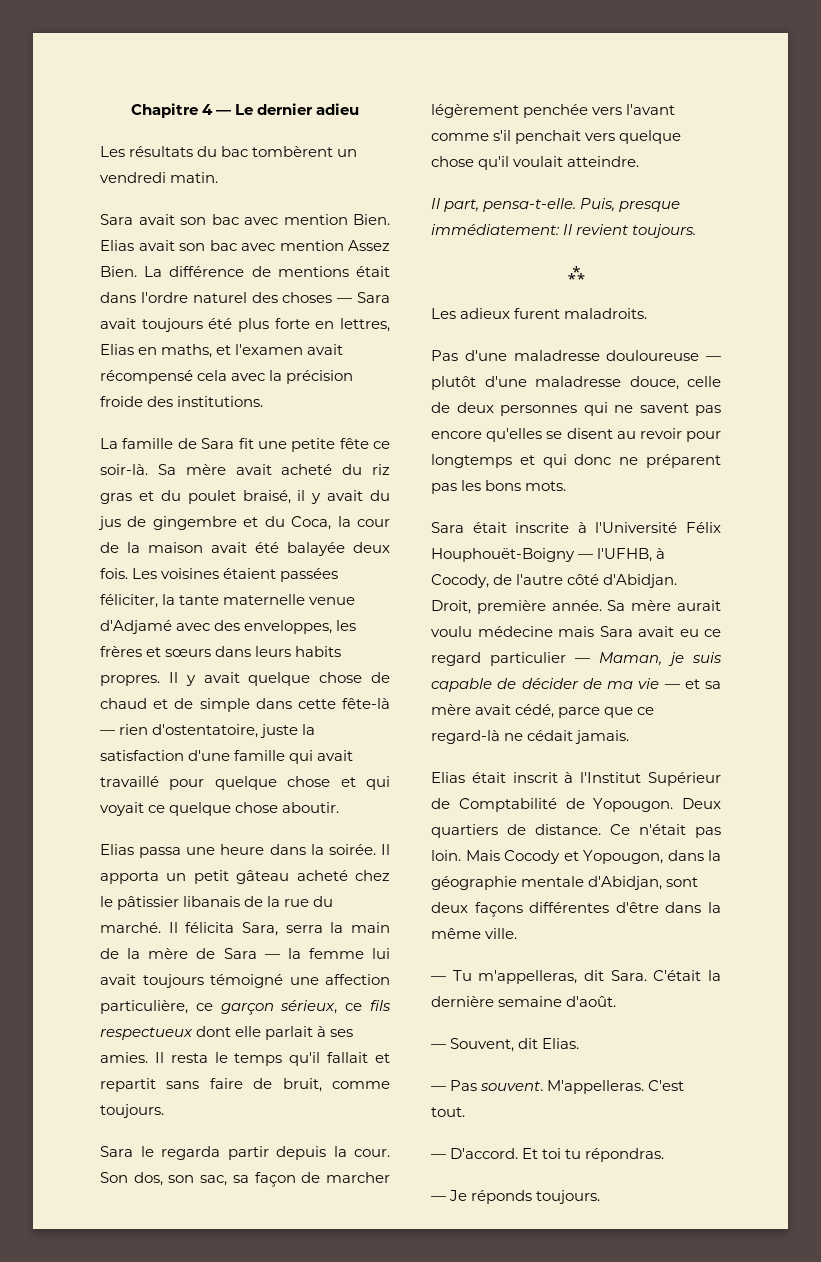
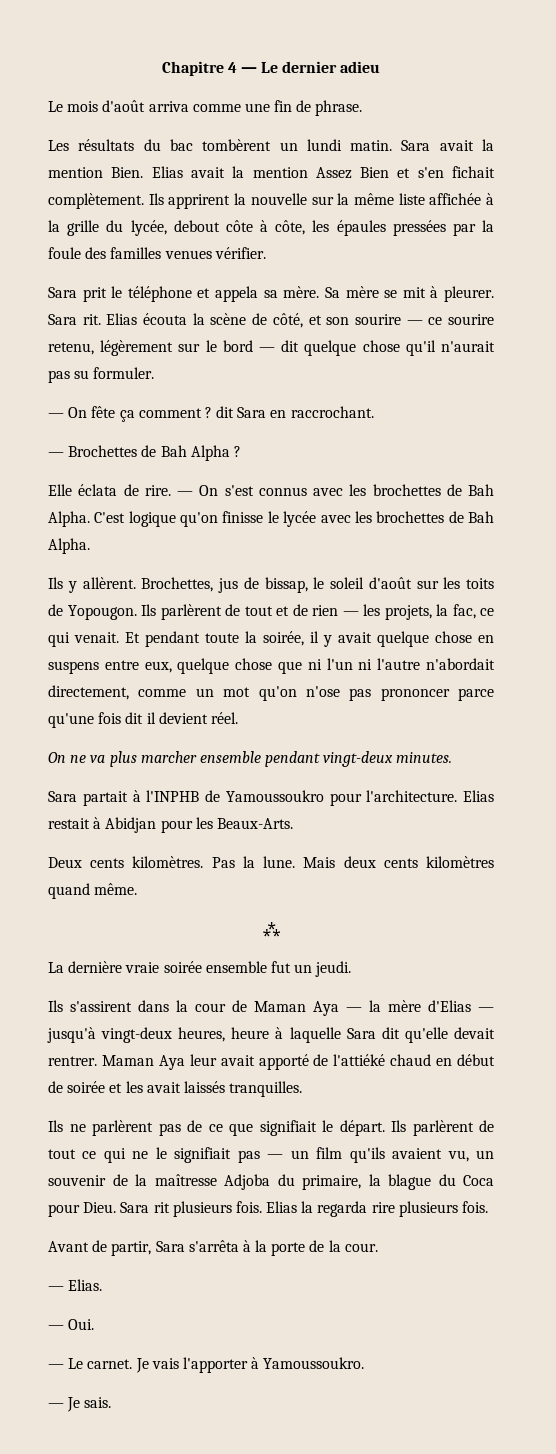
(360, 109) none -> [48,100,363,116] // Le mois d'août arriva comme une fin de phrase.
[100,172,166,183] vendredi -> [306,139,342,151] lundi
[100,214,278,225] // Sara avait son bac avec -> [401,139,495,151] Sara avait la
[179,240,390,251] [100,266,390,277] [100,292,390,303] [100,318,390,332] [100,344,344,358] [100,370,354,384] [100,396,264,407] [100,438,390,452] [100,464,391,475] [100,490,390,504] [98,516,390,530] [100,542,390,556] [100,568,339,582] [100,594,356,608] [100,620,357,634] [100,646,342,657] [100,672,390,686] [100,698,390,712] [100,724,316,738] [100,750,354,764] [100,776,390,790] [100,802,340,816] [100,844,391,858] [100,870,390,884] [100,896,334,910] [100,922,390,936] [100,948,390,959] [100,974,390,988] [100,1000,392,1015] [100,1026,354,1040] [100,1052,391,1066] [100,1078,390,1092] [100,1104,164,1118] [100,1146,390,1160] [100,1172,390,1187] [431,104,676,118] [431,130,682,144] [431,156,640,170] [431,198,681,212] [431,224,697,238] [567,266,585,280] [431,308,648,319] [431,350,721,361] [431,376,721,390] [431,402,721,416] [431,428,721,442] [431,454,721,468] [431,480,567,494] [431,522,721,533] [431,548,666,562] [431,574,678,588] [431,600,721,614] [431,626,721,637] [431,652,722,666] [431,678,721,692] [431,704,655,718] [431,730,630,744] [431,772,721,786] [431,798,721,812] [431,824,721,838] [431,850,721,864] [431,876,699,890] [431,902,721,917] [431,928,518,939] [431,970,721,984] [431,996,617,1007] [431,1038,580,1052] [431,1080,685,1094] [431,1107,465,1117] [431,1148,665,1162] son bac avec mention Assez Bien. La différence de mentions était dans l'ordre naturel des choses — Sara avait toujours été plus forte en lettres, Elias en maths, et l'examen avait récompensé cela avec la précision froide des institutions. // La famille de Sara fit une petite fête ce soir-là. Sa mère avait acheté du riz gras et du poulet braisé, il y avait du jus de gingembre et du Coca, la cour de la maison avait été balayée deux fois. Les voisines étaient passées féliciter, la tante maternelle venue d'Adjamé avec des enveloppes, les frères et sœurs dans leurs habits propres. Il y avait quelque chose de chaud et de simple dans cette fête-là — rien d'ostentatoire, juste la satisfaction d'une famille qui avait travaillé pour quelque chose et qui voyait ce quelque chose aboutir. // Elias passa une heure dans la soirée. Il apporta un petit gâteau acheté chez le pâtissier libanais de la rue du marché. Il félicita Sara, serra la main de la mère de Sara — la femme lui avait toujours témoigné une affection particulière, ce garçon sérieux, ce fils respectueux dont elle parlait à ses amies. Il resta le temps qu'il fallait et repartit sans faire de bruit, comme toujours. // Sara le regarda partir depuis la cour. Son dos, son sac, sa façon de marcher légèrement penchée vers l'avant comme s'il penchait vers quelque chose qu'il voulait atteindre. // Il part, pensa-t-elle. Puis, presque immédiatement: Il revient toujours. // ⁂ // Les adieux furent maladroits. // Pas d'une maladresse douloureuse — plutôt d'une maladresse douce, celle de deux personnes qui ne savent pas encore qu'elles se disent au revoir pour longtemps et qui donc ne préparent pas les bons mots. // Sara était inscrite à l'Université Félix Houphouët-Boigny — l'UFHB, à Cocody, de l'autre côté d'Abidjan. Droit, première année. Sa mère aurait voulu médecine mais Sara avait eu ce regard particulier — Maman, je suis capable de décider de ma vie — et sa mère avait cédé, parce que ce regard-là ne cédait jamais. // Elias était inscrit à l'Institut Supérieur de Comptabilité de Yopougon. Deux quartiers de distance. Ce n'était pas loin. Mais Cocody et Yopougon, dans la géographie mentale d'Abidjan, sont deux façons différentes d'être dans la même ville. // — Tu m'appelleras, dit Sara. C'était la dernière semaine d'août. // — Souvent, dit Elias. // — Pas souvent. M'appelleras. C'est tout. // — D'accord. Et toi tu répondras. -> [232,166,496,179] [48,193,494,209] [48,220,495,236] [48,247,266,259] [48,286,495,302] [48,313,494,328] [48,340,495,356] [48,367,155,383] [48,406,374,422] [48,445,241,461] [48,484,494,496] [48,511,495,527] [48,538,90,554] [48,577,494,593] [48,604,494,620] [48,631,494,647] [48,658,496,674] [48,685,494,701] [48,712,238,728] [48,751,453,767] [48,790,494,806] [48,817,293,833] [48,856,495,868] [48,883,138,899] [262,922,281,937] [48,961,352,977] [48,1000,494,1016] [47,1027,495,1043] [48,1054,495,1070] [48,1081,303,1097] [48,1120,494,1136] [48,1147,494,1163] [48,1174,494,1190] [48,1201,489,1217] [48,1240,378,1256] [48,1279,103,1291] [48,1319,95,1330] [48,1357,365,1373] la mention Assez Bien et s'en fichait complètement. Ils apprirent la nouvelle sur la même liste affichée à la grille du lycée, debout côte à côte, les épaules pressées par la foule des familles venues vérifier. // Sara prit le téléphone et appela sa mère. Sa mère se mit à pleurer. Sara rit. Elias écouta la scène de côté, et son sourire — ce sourire retenu, légèrement sur le bord — dit quelque chose qu'il n'aurait pas su formuler. // — On fête ça comment ? dit Sara en raccrochant. // — Brochettes de Bah Alpha ? // Elle éclata de rire. — On s'est connus avec les brochettes de Bah Alpha. C'est logique qu'on finisse le lycée avec les brochettes de Bah Alpha. // Ils y allèrent. Brochettes, jus de bissap, le soleil d'août sur les toits de Yopougon. Ils parlèrent de tout et de rien — les projets, la fac, ce qui venait. Et pendant toute la soirée, il y avait quelque chose en suspens entre eux, quelque chose que ni l'un ni l'autre n'abordait directement, comme un mot qu'on n'ose pas prononcer parce qu'une fois dit il devient réel. // On ne va plus marcher ensemble pendant vingt-deux minutes. // Sara partait à l'INPHB de Yamoussoukro pour l'architecture. Elias restait à Abidjan pour les Beaux-Arts. // Deux cents kilomètres. Pas la lune. Mais deux cents kilomètres quand même. // ⁂ // La dernière vraie soirée ensemble fut un jeudi. // Ils s'assirent dans la cour de Maman Aya — la mère d'Elias — jusqu'à vingt-deux heures, heure à laquelle Sara dit qu'elle devait rentrer. Maman Aya leur avait apporté de l'attiéké chaud en début de soirée et les avait laissés tranquilles. // Ils ne parlèrent pas de ce que signifiait le départ. Ils parlèrent de tout ce qui ne le signifiait pas — un film qu'ils avaient vu, un souvenir de la maîtresse Adjoba du primaire, la blague du Coca pour Dieu. Sara rit plusieurs fois. Elias la regarda rire plusieurs fois. // Avant de partir, Sara s'arrêta à la porte de la cour. // — Elias. // — Oui. // — Le carnet. Je vais l'apporter à Yamoussoukro.
[471,1190,601,1204] réponds toujours. -> [84,1397,112,1408] sais.

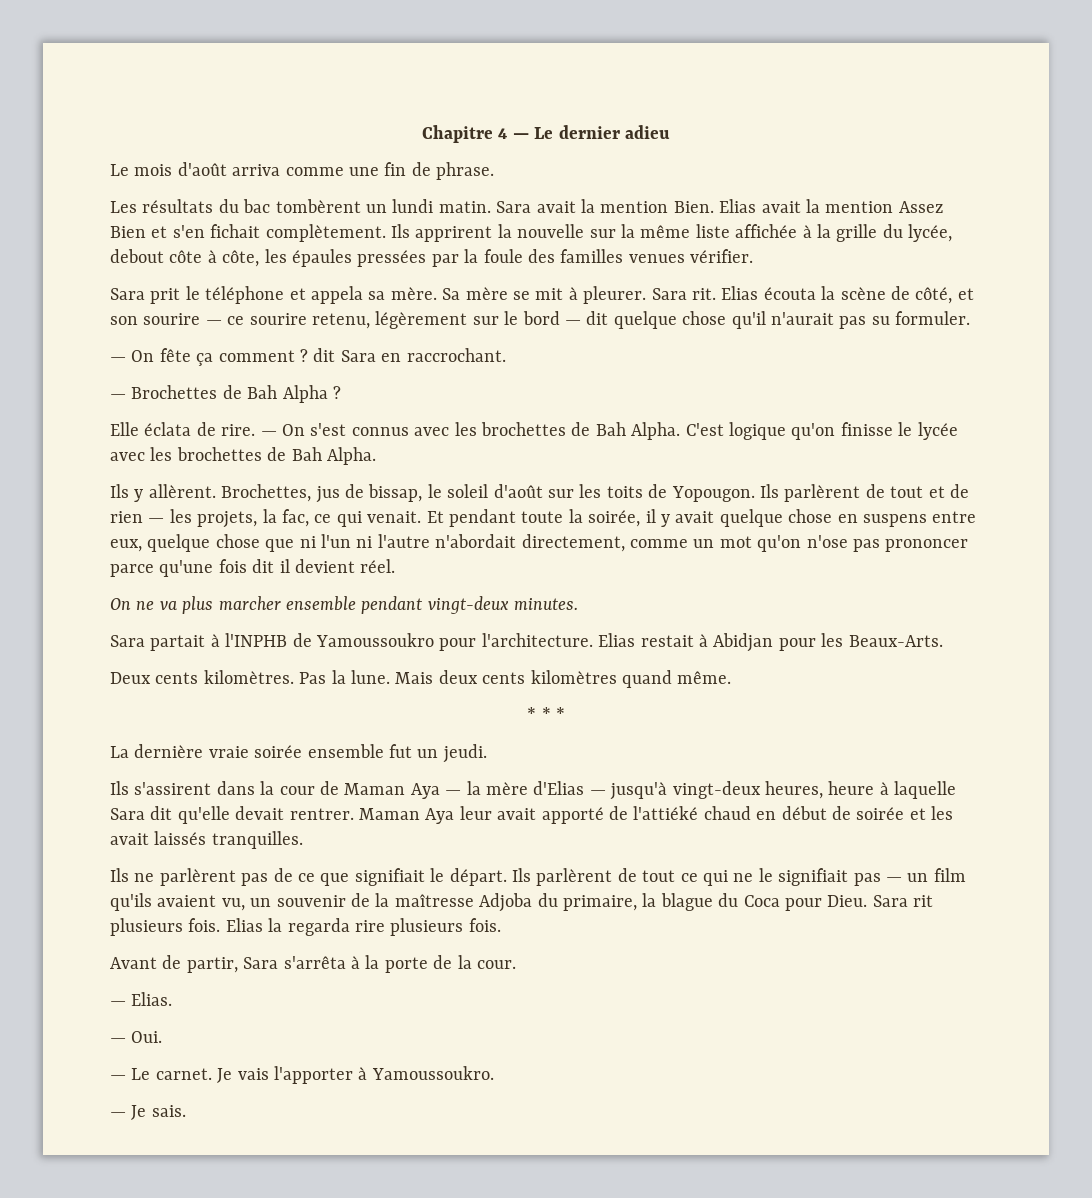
[262,922,281,937] ⁂ -> [527,707,565,721] * * *

